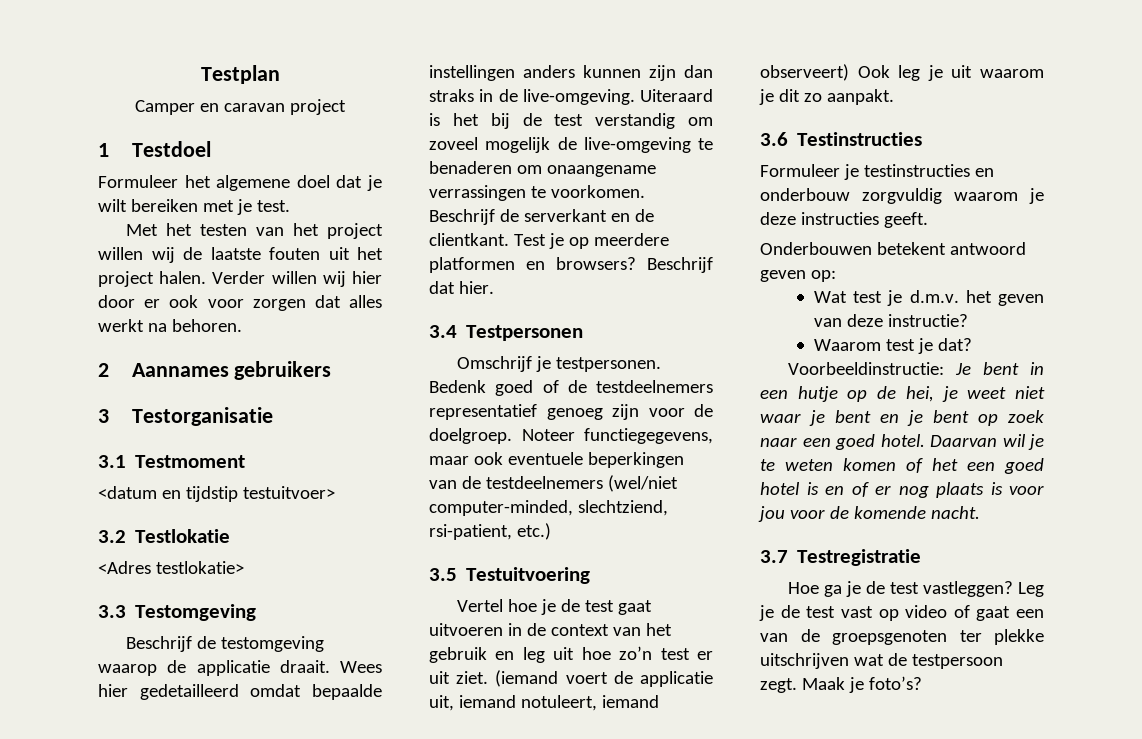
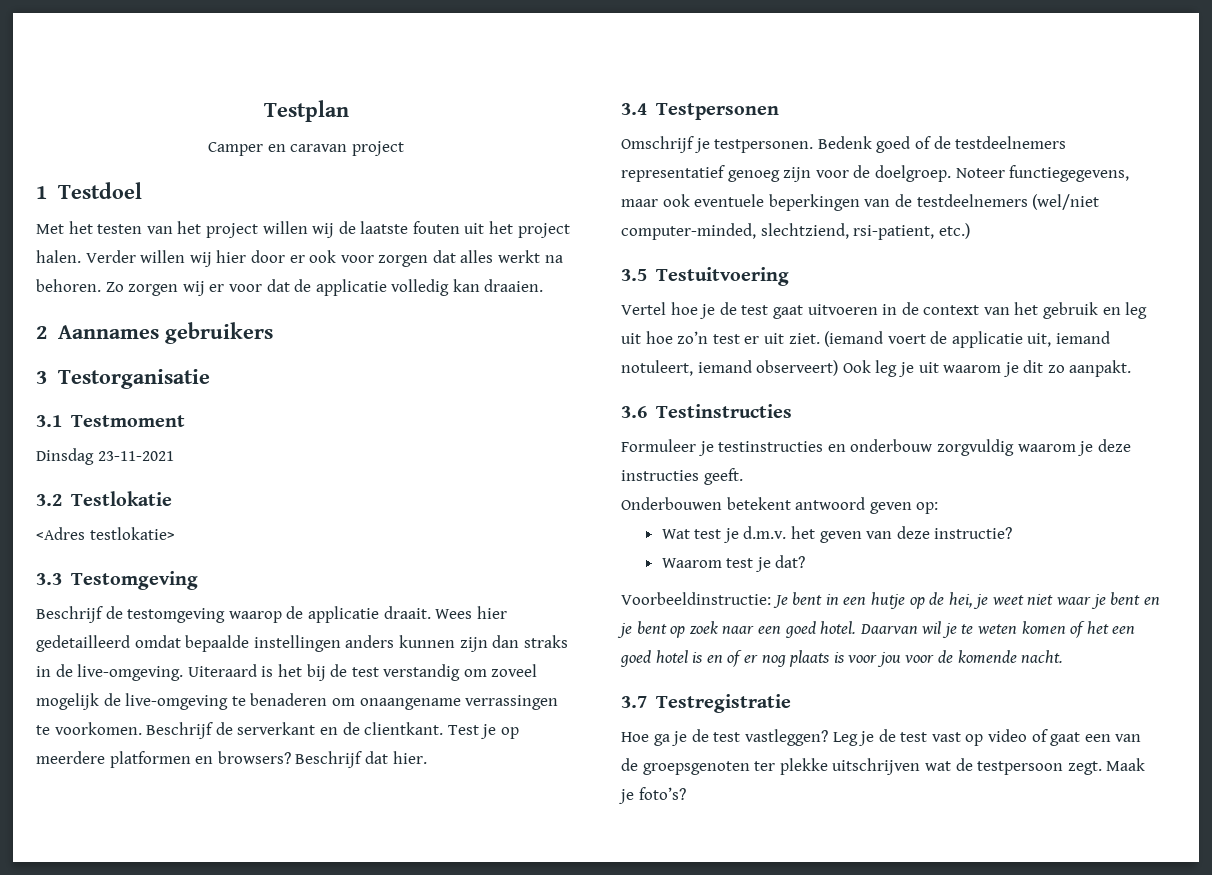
[98,175,382,191] [98,199,290,215] // Formuleer het algemene doel dat je wilt bereiken met je test. -> (142, 190) none
(242, 325) none -> [105,279,544,296] Zo zorgen wij er voor dat de applicatie volledig kan draaien.
[98,486,335,502] <datum en tijdstip testuitvoer> -> [36,448,174,465] Dinsdag 23-11-2021

